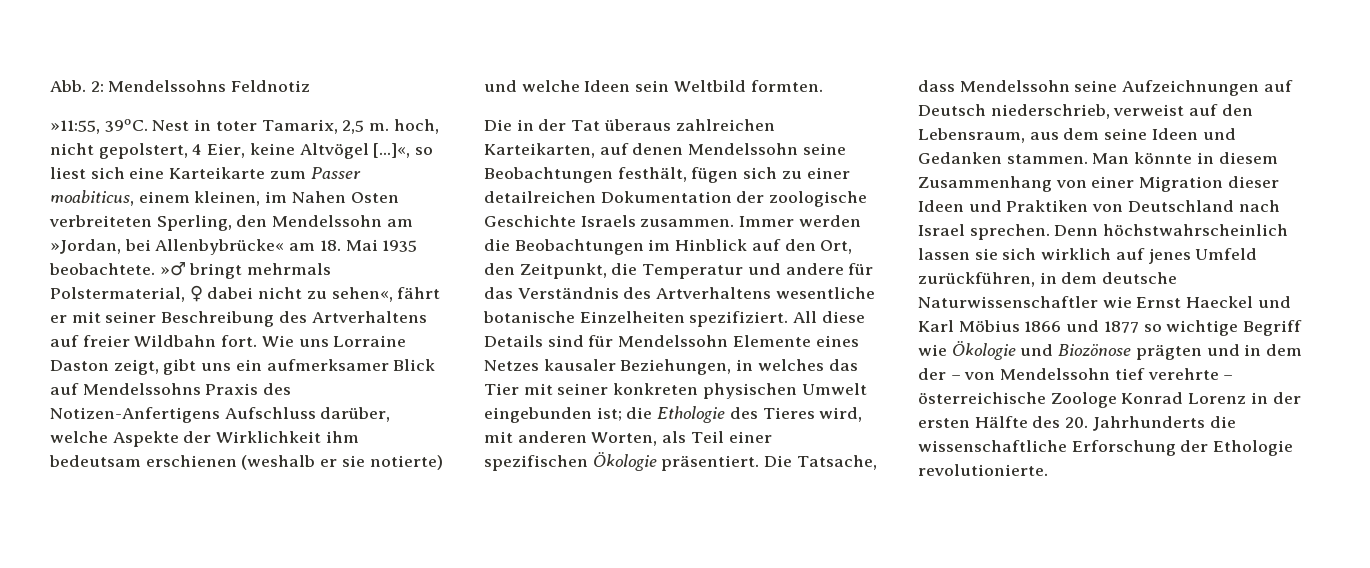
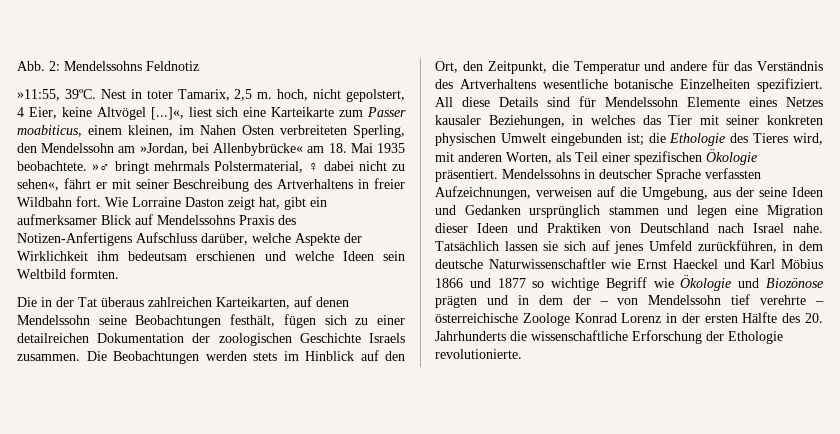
[415,147,434,155] so -> (184, 113) none
[50,335,79,347] auf -> [358,179,370,189] in
[298,339,329,347] uns -> (128, 202) none
[113,359,232,375] zeigt, gibt uns -> [228,197,306,210] zeigt hat, gibt
[241,455,443,470] (weshalb er sie notierte) -> (256, 256) none
[769,191,868,207] zoologische -> [218,333,292,346] zoologischen
[739,215,861,227] [484,239,644,255] Immer werden die Beobachtungen -> [86,351,277,364] Die Beobachtungen werden stets
[764,455,877,470] [918,80,1293,96] [918,104,1253,119] [918,128,1236,143] [918,152,1278,164] [918,176,1135,192] Die Tatsache, dass Mendelssohn seine Aufzeichnungen auf Deutsch niederschrieb, verweist auf den Lebensraum, aus dem seine Ideen und Gedanken stammen. Man könnte in diesem Zusammenhang von einer -> [502,168,761,182] [435,186,823,200] [435,205,759,218] Mendelssohns in deutscher Sprache verfassten Aufzeichnungen, verweisen auf die Umgebung, aus der seine Ideen und Gedanken ursprünglich stammen und legen eine
[969,224,1289,240] sprechen. Denn höchstwahrscheinlich -> [793,223,823,233] [435,241,499,251] nahe. Tatsächlich
[1041,248,1112,260] wirklich -> (586, 246) none

